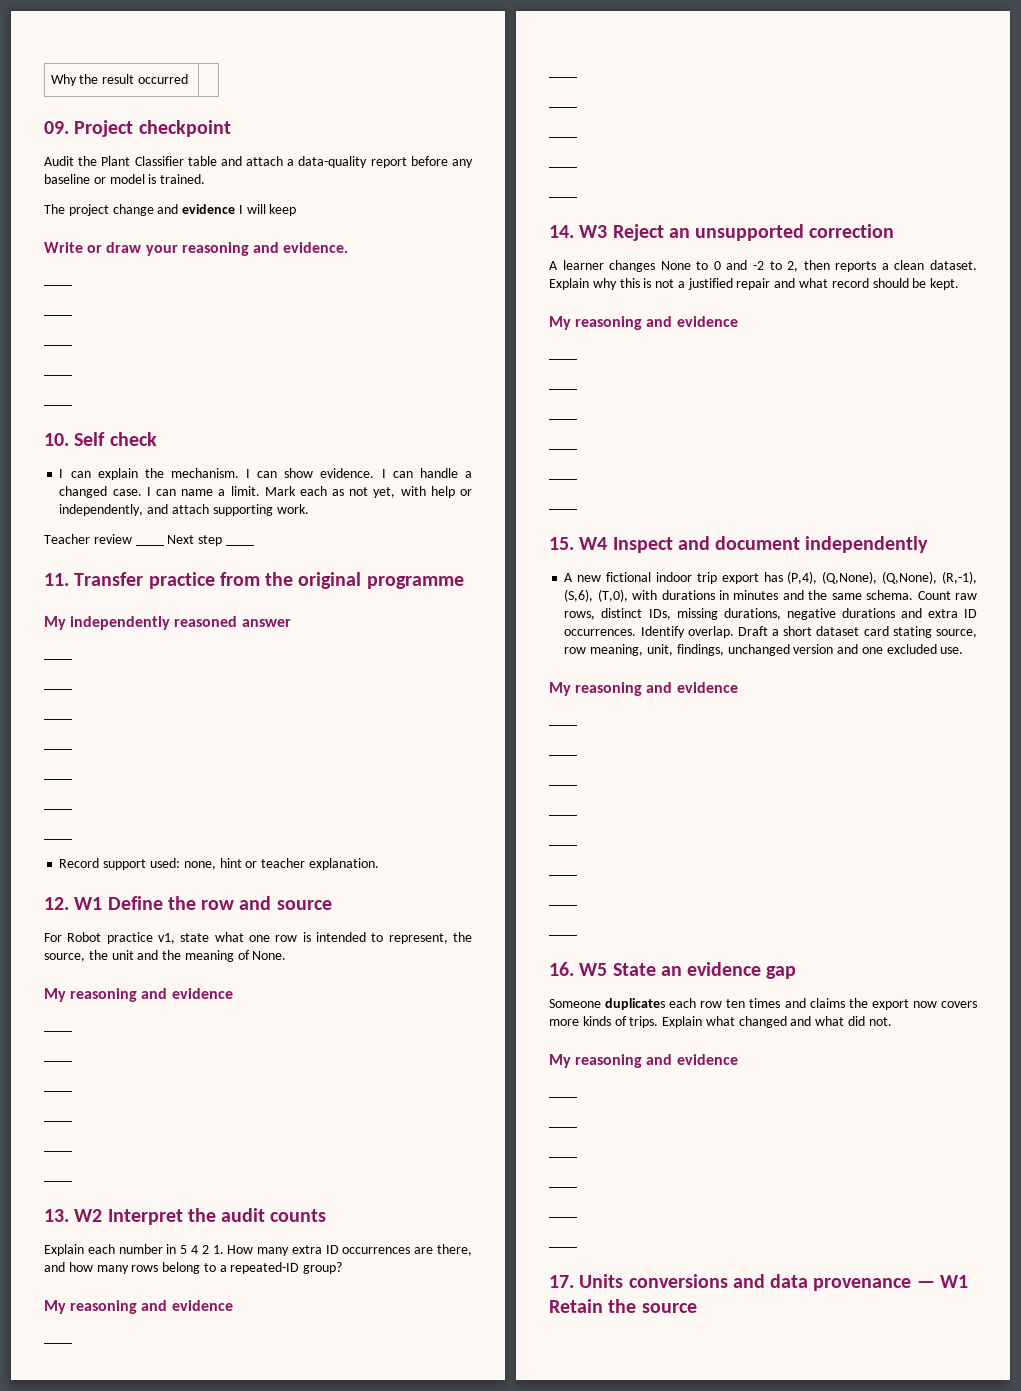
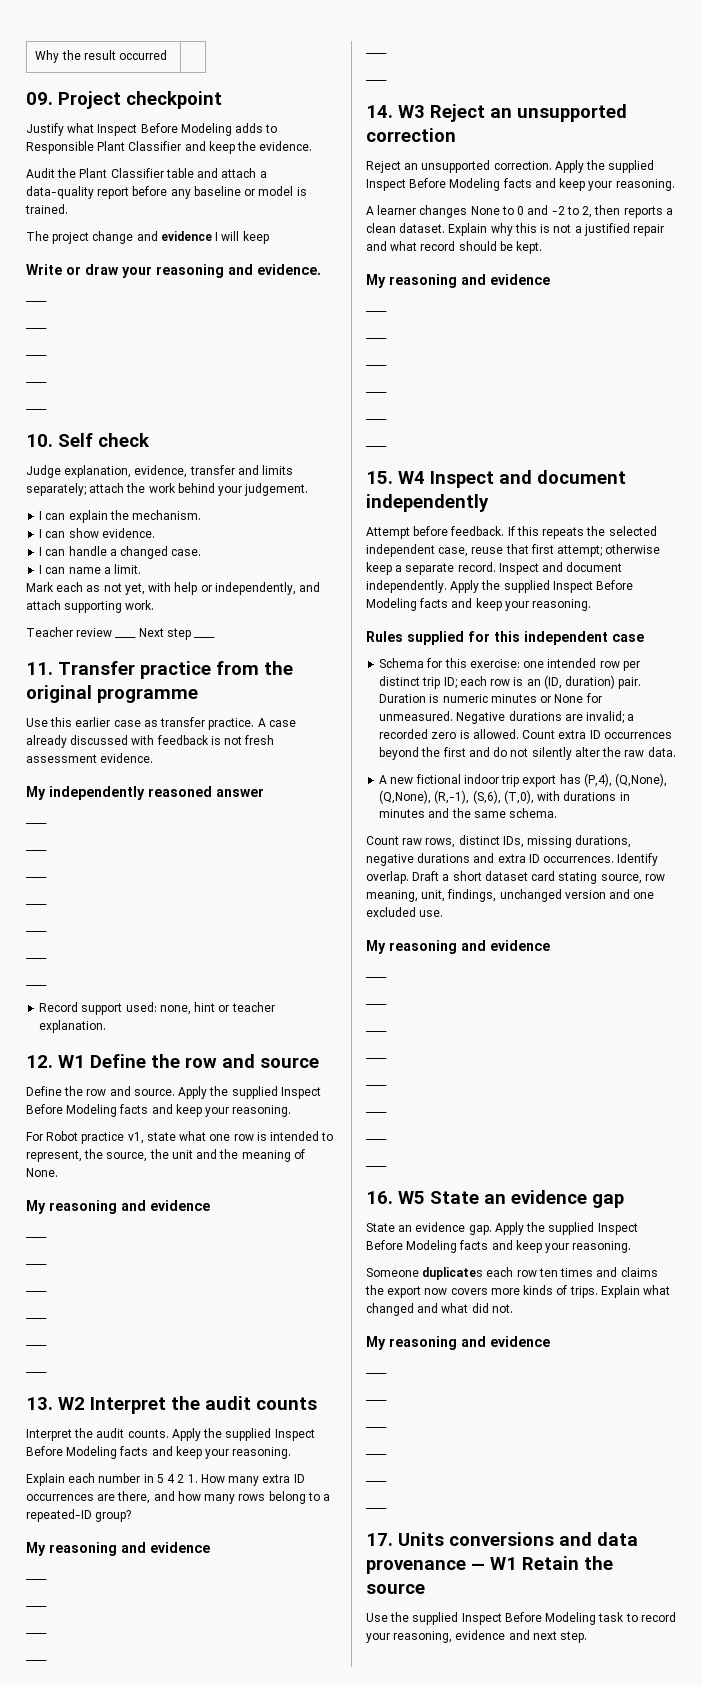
(231, 128) none -> [26,123,278,136] [26,141,313,154] // Justify what Inspect Before Modeling adds to Responsible Plant Classifier and keep the evidence.
(157, 439) none -> [26,465,294,478] [26,483,309,496] // Judge explanation, evidence, transfer and limits separately; attach the work behind your judgement.
(239, 473) none -> (202, 515) //
(375, 473) none -> (155, 533) //
(142, 492) none -> (202, 552) //
(260, 491) none -> (142, 569) //
(464, 582) none -> [26,717,296,730] [26,735,275,748] [26,753,154,763] // Use this earlier case as transfer practice. A case already discussed with feedback is not fresh assessment evidence.
(332, 905) none -> [26,1086,321,1099] [26,1104,292,1117] // Define the row and source. Apply the supplied Inspect Before Modeling facts and keep your reasoning.
(327, 1215) none -> [26,1428,315,1441] [26,1446,292,1459] // Interpret the audit counts. Apply the supplied Inspect Before Modeling facts and keep your reasoning.
(895, 231) none -> [366,160,655,173] [366,178,675,191] // Reject an unsupported correction. Apply the supplied Inspect Before Modeling facts and keep your reasoning.
(929, 544) none -> [366,526,657,539] [366,544,661,557] [366,562,623,575] [366,580,634,593] [366,598,592,611] [366,631,644,645] [379,658,640,671] [379,675,642,689] [379,693,602,703] [379,711,635,724] [379,729,672,739] [379,747,676,760] // Attempt before feedback. If this repeats the selected independent case, reuse that first attempt; otherwise keep a separate record. Inspect and document independently. Apply the supplied Inspect Before Modeling facts and keep your reasoning. // Rules supplied for this independent case // Schema for this exercise: one intended row per distinct trip ID; each row is an (ID, duration) pair. Duration is numeric minutes or None for unmeasured. Negative durations are invalid; a recorded zero is allowed. Count extra ID occurrences beyond the first and do not silently alter the raw data.
(914, 595) none -> (558, 813) //
(797, 972) none -> [366,1222,638,1235] [366,1240,632,1253] // State an evidence gap. Apply the supplied Inspect Before Modeling facts and keep your reasoning.
(697, 1308) none -> [366,1612,676,1625] [366,1630,588,1643] // Use the supplied Inspect Before Modeling task to record your reasoning, evidence and next step.

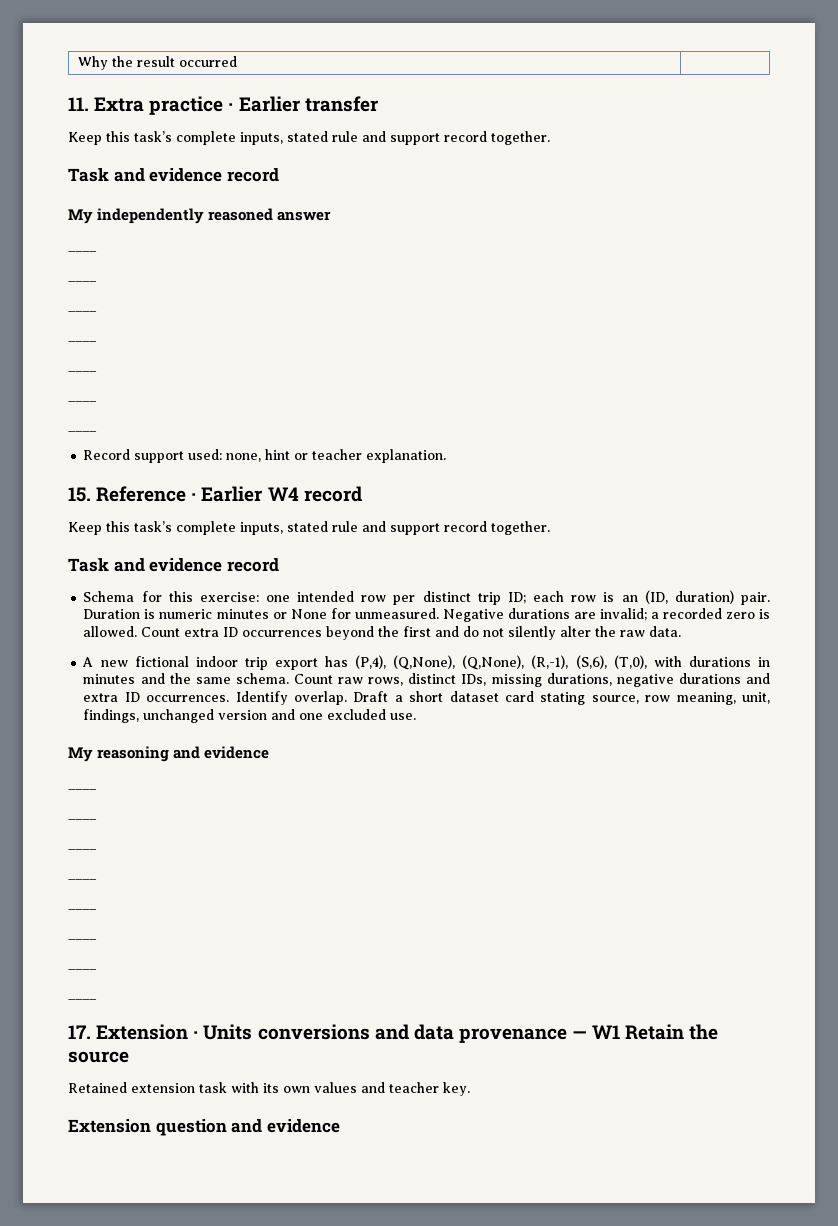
[26,91,222,109] [26,123,278,136] [26,141,313,154] [26,168,267,178] [26,186,307,199] [25,204,68,214] [26,231,269,244] [26,264,321,278] [26,301,47,302] [26,328,47,329] [26,355,47,356] [26,382,47,383] [26,409,47,410] [26,433,150,447] [26,465,294,478] [26,483,309,496] [39,510,202,523] [39,528,155,538] [39,546,202,559] [39,564,142,574] [26,582,321,595] [26,600,155,613] [26,627,113,637] [115,637,137,638] [138,628,216,640] [26,661,293,679] [26,685,198,703] [26,717,296,730] [26,735,275,748] [26,753,154,763] 09. Project checkpoint // Justify what Inspect Before Modeling adds to Responsible Plant Classifier and keep the evidence. // Audit the Plant Classifier table and attach a data-quality report before any baseline or model is trained. // The project change and evidence I will keep // Write or draw your reasoning and evidence. // ____ // ____ // ____ // ____ // ____ // 10. Self check // Judge explanation, evidence, transfer and limits separately; attach the work behind your judgement. // I can explain the mechanism. // I can show evidence. // I can handle a changed case. // I can name a limit. // Mark each as not yet, with help or independently, and attach supporting work. // Teacher review ____ Next step ____ // 11. Transfer practice from the original programme // Use this earlier case as transfer practice. A case already discussed with feedback is not fresh assessment evidence. -> [68,96,378,115] [68,131,550,145] [68,168,279,182] 11. Extra practice · Earlier transfer // Keep this task’s complete inputs, stated rule and support record together. // Task and evidence record
[26,1054,319,1068] [26,1086,321,1099] [26,1104,292,1117] [26,1131,334,1144] [26,1149,305,1162] [26,1168,58,1177] [26,1200,210,1214] [26,1237,47,1238] [26,1264,47,1265] [26,1291,47,1292] [26,1318,47,1319] [26,1345,47,1346] [26,1372,47,1373] [26,1396,317,1414] [26,1428,315,1441] [26,1446,292,1459] [26,1473,305,1486] [26,1491,331,1504] [26,1509,132,1522] [26,1542,210,1556] [26,1579,47,1580] [26,1606,47,1607] [26,1633,47,1634] [26,1660,47,1661] [366,53,387,54] [366,80,387,81] [366,104,627,122] [366,128,456,142] [366,160,655,173] [366,178,675,191] [366,205,673,218] [366,223,665,236] [366,241,543,254] [366,274,550,288] [366,311,387,312] [366,338,387,339] [366,365,387,366] [366,392,387,393] [366,419,387,420] [366,446,387,447] [366,470,626,488] [366,494,489,512] [366,526,657,539] [366,544,661,557] [366,562,623,575] [366,580,634,593] [366,598,592,611] [366,631,644,645] 12. W1 Define the row and source // Define the row and source. Apply the supplied Inspect Before Modeling facts and keep your reasoning. // For Robot practice v1, state what one row is intended to represent, the source, the unit and the meaning of None. // My reasoning and evidence // ____ // ____ // ____ // ____ // ____ // ____ // 13. W2 Interpret the audit counts // Interpret the audit counts. Apply the supplied Inspect Before Modeling facts and keep your reasoning. // Explain each number in 5 4 2 1. How many extra ID occurrences are there, and how many rows belong to a repeated-ID group? // My reasoning and evidence // ____ // ____ // ____ // ____ // ____ // ____ // 14. W3 Reject an unsupported correction // Reject an unsupported correction. Apply the supplied Inspect Before Modeling facts and keep your reasoning. // A learner changes None to 0 and -2 to 2, then reports a clean dataset. Explain why this is not a justified repair and what record should be kept. // My reasoning and evidence // ____ // ____ // ____ // ____ // ____ // ____ // 15. W4 Inspect and document independently // Attempt before feedback. If this repeats the selected independent case, reuse that first attempt; otherwise keep a separate record. Inspect and document independently. Apply the supplied Inspect Before Modeling facts and keep your reasoning. // Rules supplied for this independent case -> [68,486,362,502] [68,521,550,535] [68,558,279,572] 15. Reference · Earlier W4 record // Keep this task’s complete inputs, stated rule and support record together. // Task and evidence record
(558, 813) // -> (289, 678) none
[366,1190,624,1208] [366,1222,638,1235] [366,1240,632,1253] [366,1267,658,1280] [365,1285,671,1298] [366,1303,513,1316] [366,1336,550,1350] [366,1373,387,1374] [366,1400,387,1401] [366,1427,387,1428] [366,1454,387,1455] [366,1481,387,1482] [366,1508,387,1509] // 16. W5 State an evidence gap // State an evidence gap. Apply the supplied Inspect Before Modeling facts and keep your reasoning. // Someone duplicates each row ten times and claims the export now covers more kinds of trips. Explain what changed and what did not. // My reasoning and evidence // ____ // ____ // ____ // ____ // ____ // ____ -> (97, 999) none
(393, 1539) none -> [96,1024,199,1040] Extension ·
[366,1612,676,1625] [366,1630,588,1643] Use the supplied Inspect Before Modeling task to record your reasoning, evidence and next step. -> [68,1082,470,1096] [68,1119,340,1136] Retained extension task with its own values and teacher key. // Extension question and evidence

